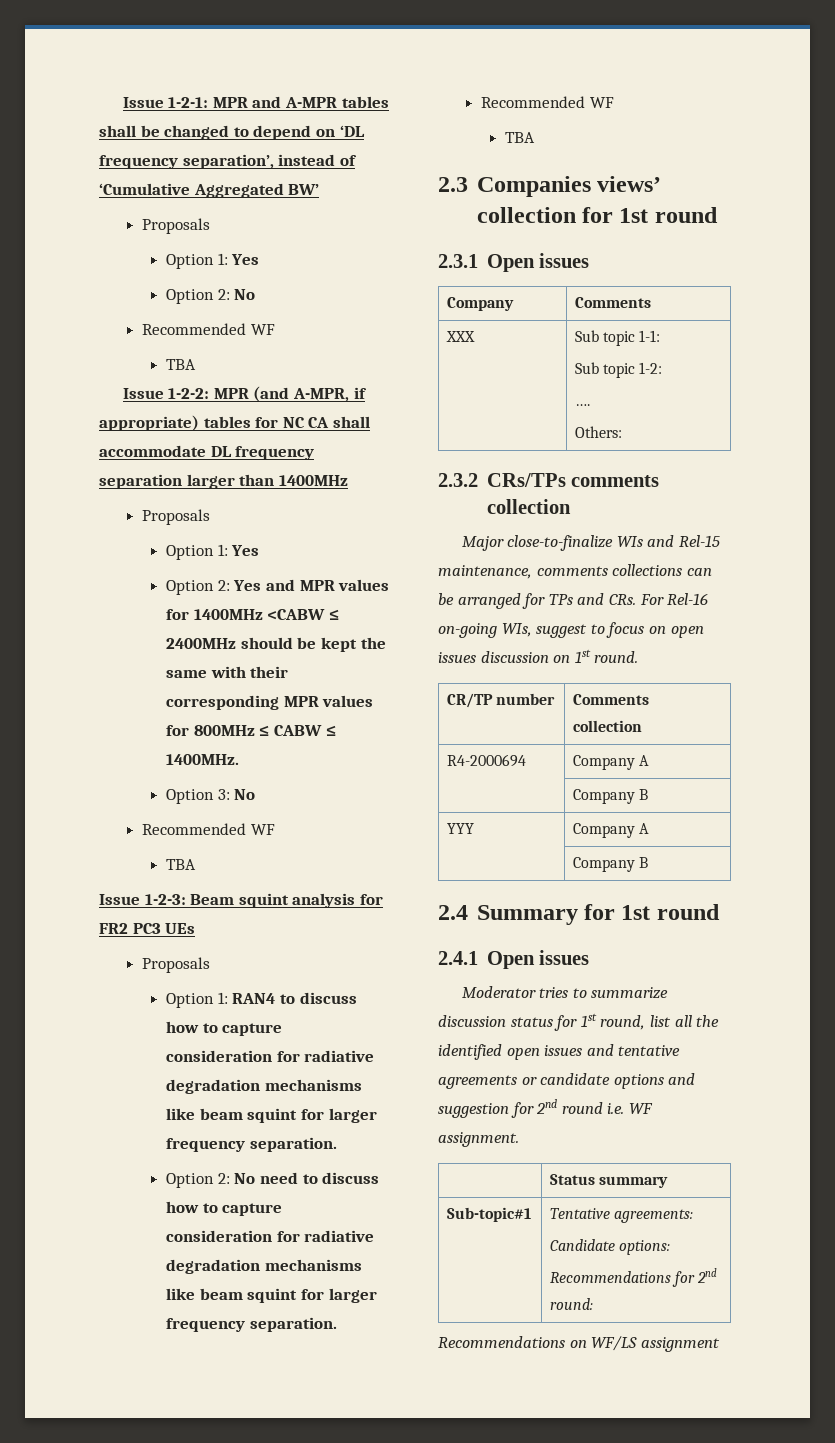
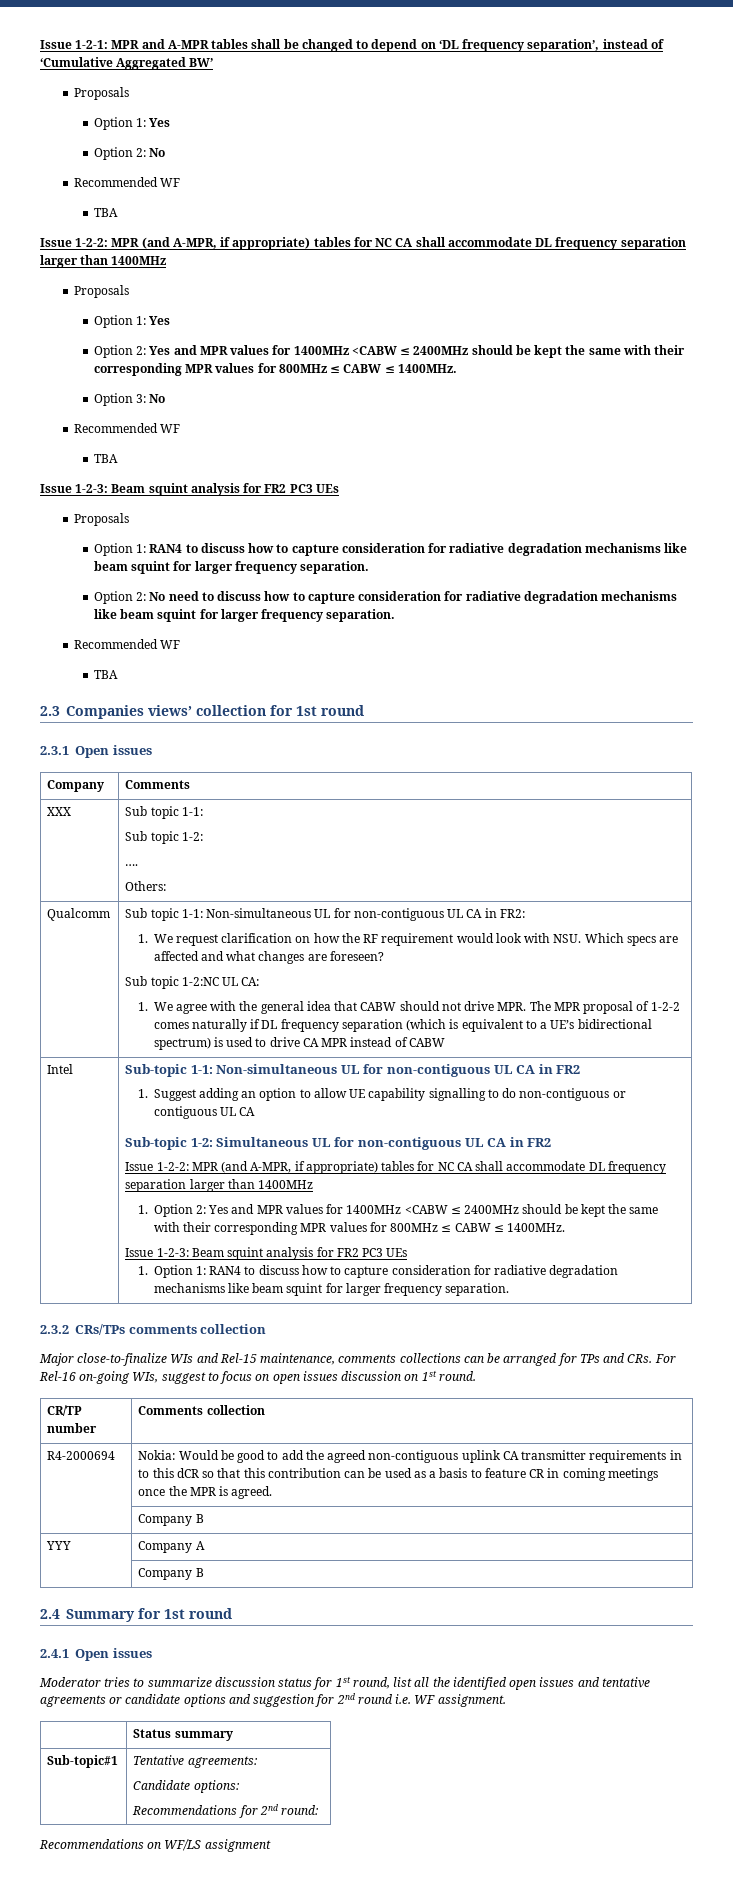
(623, 432) none -> [47,908,111,921] [125,908,525,921] [137,933,679,946] [153,951,384,964] [125,976,260,989] [137,1001,680,1014] [153,1019,652,1032] [153,1037,445,1050] [47,1064,74,1074] [125,1064,581,1077] [137,1088,626,1101] [153,1106,256,1119] [125,1137,552,1150] [125,1161,666,1174] [125,1179,314,1192] [137,1204,659,1217] [153,1222,566,1235] [125,1247,408,1260] [137,1265,619,1278] [153,1283,510,1296] // Qualcomm | Sub topic 1-1: Non-simultaneous UL for non-contiguous UL CA in FR2: // 1. We request clarification on how the RF requirement would look with NSU. Which specs are affected and what changes are foreseen? // Sub topic 1-2:NC UL CA: // 1. We agree with the general idea that CABW should not drive MPR. The MPR proposal of 1-2-2 comes naturally if DL frequency separation (which is equivalent to a UE’s bidirectional spectrum) is used to drive CA MPR instead of CABW // Intel | Sub-topic 1-1: Non-simultaneous UL for non-contiguous UL CA in FR2 // 1. Suggest adding an option to allow UE capability signalling to do non-contiguous or contiguous UL CA // Sub-topic 1-2: Simultaneous UL for non-contiguous UL CA in FR2 // Issue 1-2-2: MPR (and A-MPR, if appropriate) tables for NC CA shall accommodate DL frequency separation larger than 1400MHz // 1. Option 2: Yes and MPR values for 1400MHz <CABW ≤ 2400MHz should be kept the same with their corresponding MPR values for 800MHz ≤ CABW ≤ 1400MHz. // Issue 1-2-3: Beam squint analysis for FR2 PC3 UEs // 1. Option 1: RAN4 to discuss how to capture consideration for radiative degradation mechanisms like beam squint for larger frequency separation.
[573,755,650,770] Company A -> [138,1450,682,1463] [138,1468,658,1481] [138,1486,273,1499] Nokia: Would be good to add the agreed non-contiguous uplink CA transmitter requirements in to this dCR so that this contribution can be used as a basis to feature CR in coming meetings once the MPR is agreed.

